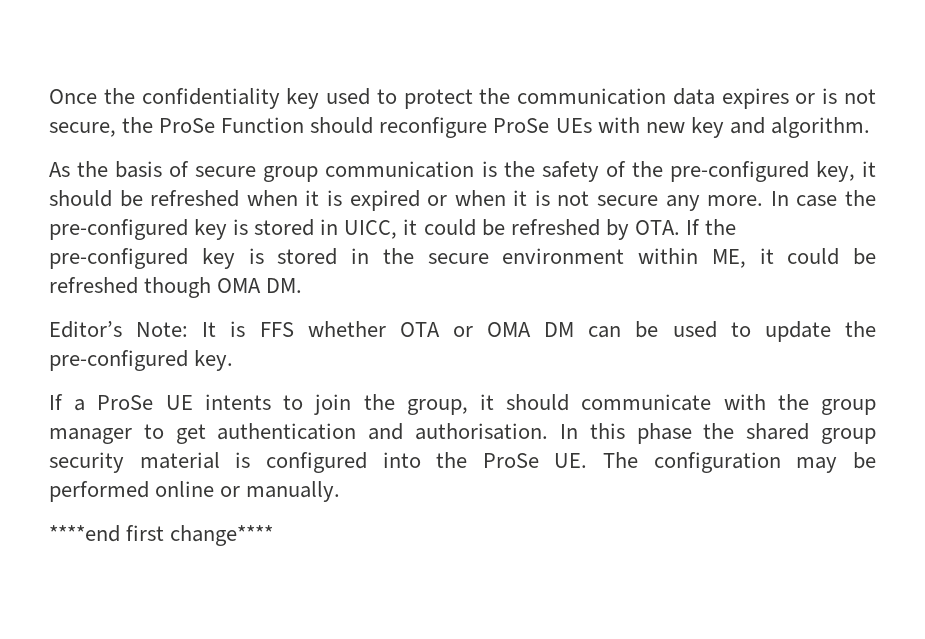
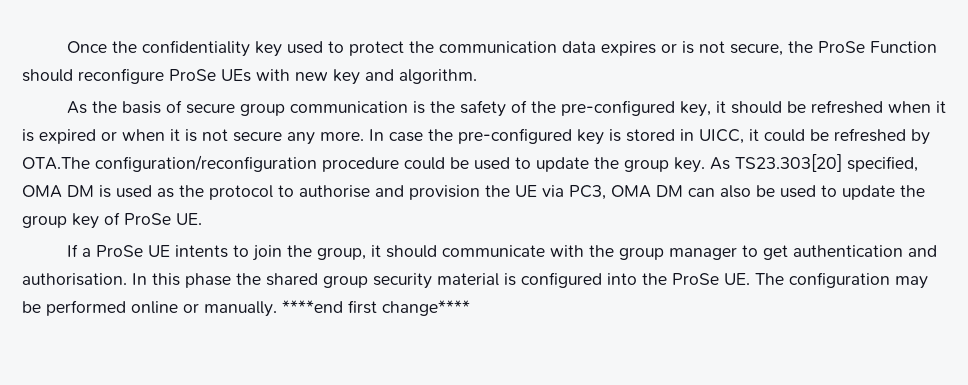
[634,219,736,235] [49,248,876,269] [49,277,303,298] [49,321,876,342] [49,350,188,371] OTA. If the pre-configured key is stored in the secure environment within ME, it could be refreshed though OMA DM. // Editor’s Note: It is FFS whether OTA or OMA DM can be used to update the pre-configured -> [22,155,669,172] OTA.The configuration/reconfiguration procedure could be used to update the group
(234, 360) none -> [710,154,918,172] [22,185,925,200] [22,212,202,229] As TS23.303[20] specified, OMA DM is used as the protocol to authorise and provision the UE via PC3, OMA DM can also be used to update the group key of ProSe UE.
(341, 491) // -> (277, 309) none

